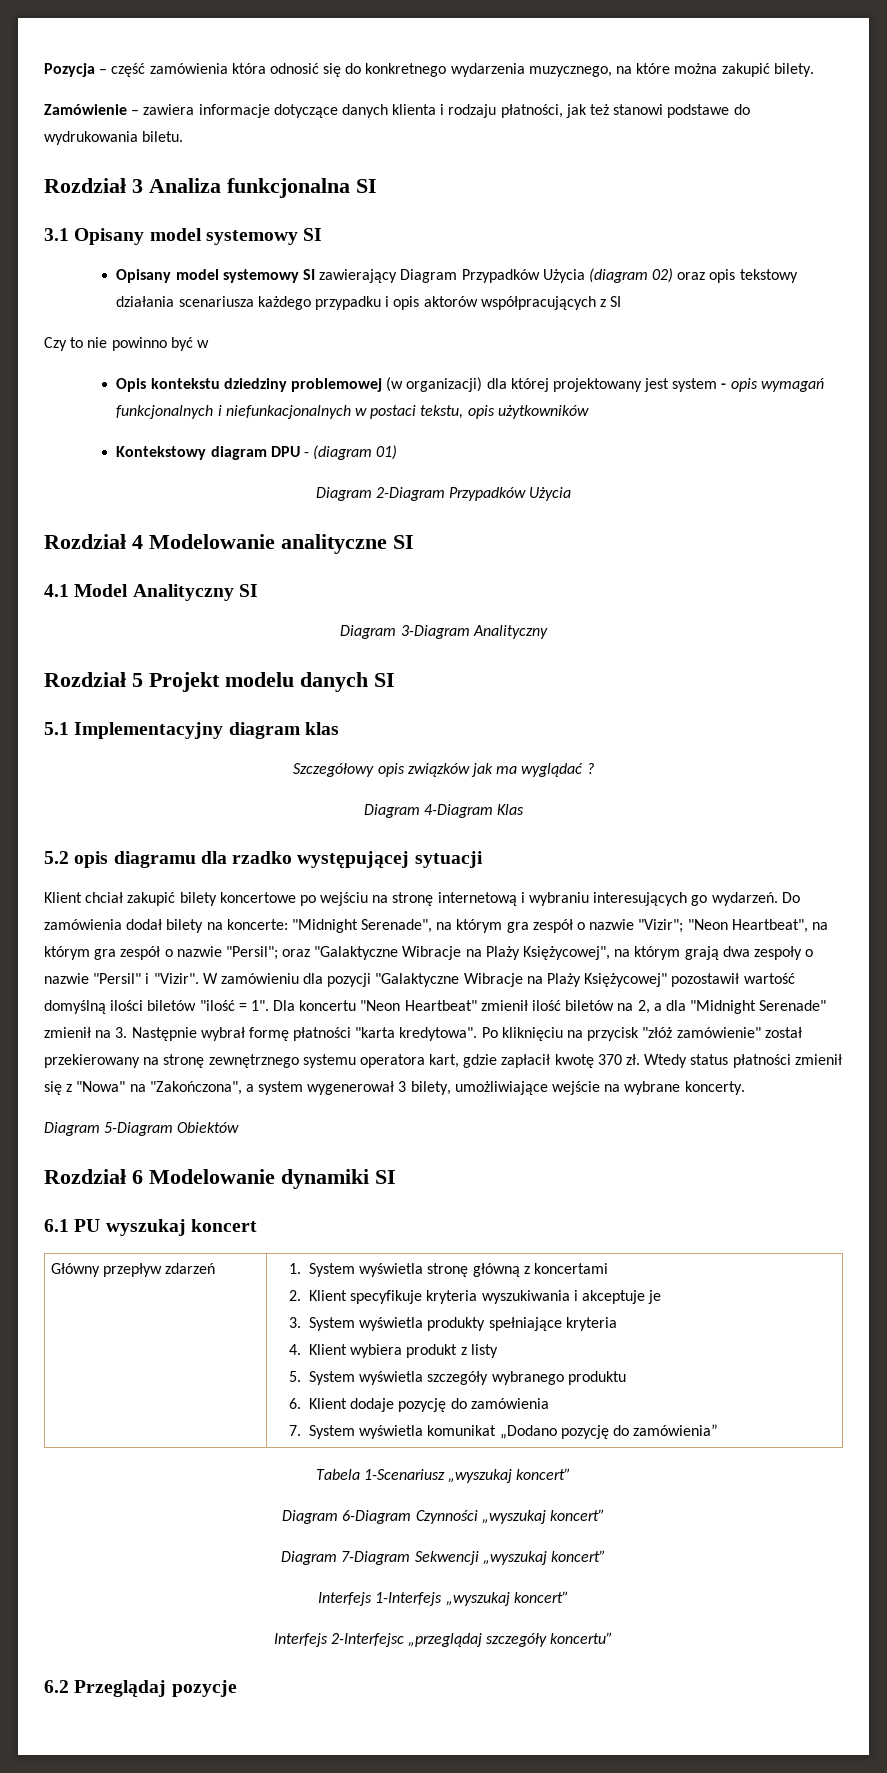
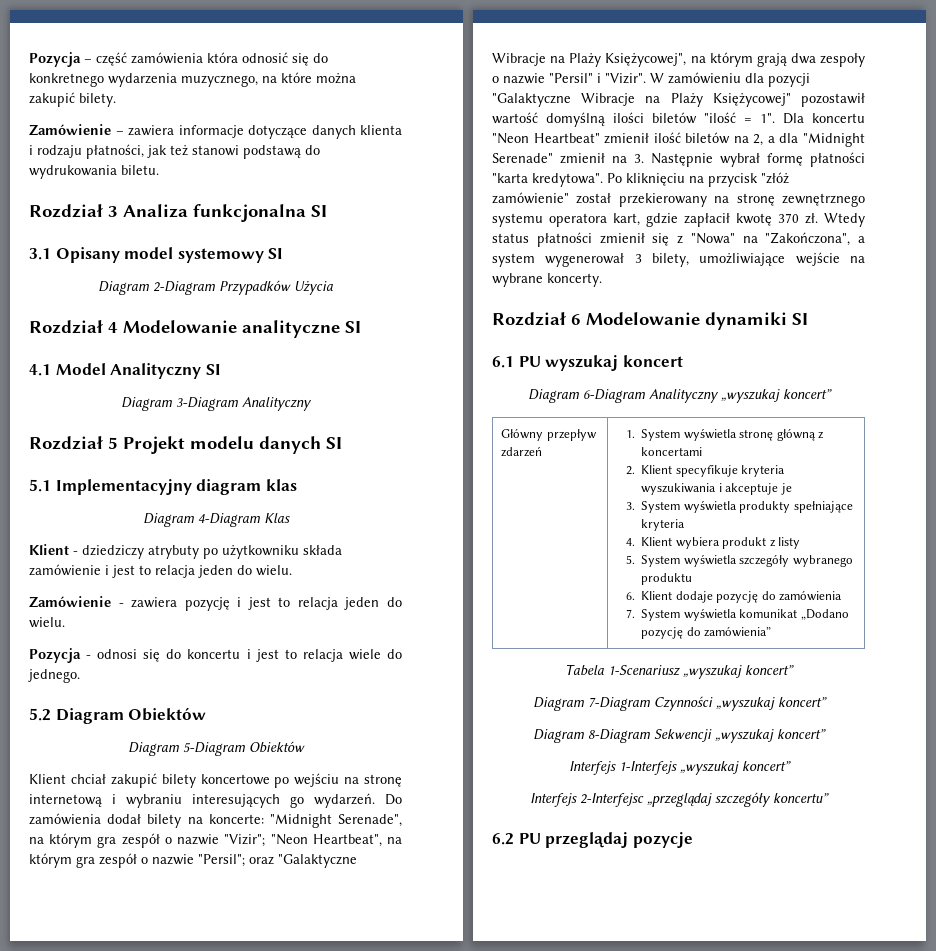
[667,104,730,118] podstawe -> [243,145,301,159] podstawą
[116,268,798,283] [116,296,622,310] [44,337,209,351] [116,377,824,392] [116,405,589,419] [116,445,398,460] // Opisany model systemowy SI zawierający Diagram Przypadków Użycia (diagram 02) oraz opis tekstowy działania scenariusza każdego przypadku i opis aktorów współpracujących z SI // Czy to nie powinno być w // Opis kontekstu dziedziny problemowej (w organizacji) dla której projektowany jest system - opis wymagań funkcjonalnych i niefunkacjonalnych w postaci tekstu, opis użytkowników // Kontekstowy diagram DPU - (diagram 01) -> (284, 253) none
[293,763,594,777] [363,804,525,818] [44,851,483,869] Szczegółowy opis związków jak ma wyglądać ? // Diagram 4-Diagram Klas // 5.2 opis diagramu dla rzadko występującej sytuacji -> [142,513,290,527] [29,544,342,559] [29,564,292,578] [29,596,402,611] [29,617,65,628] [29,648,402,663] [28,669,80,683] [29,707,207,724] [127,741,305,756] Diagram 4-Diagram Klas // Klient - dziedziczy atrybuty po użytkowniku składa zamówienie i jest to relacja jeden do wielu. // Zamówienie - zawiera pozycję i jest to relacja jeden do wielu. // Pozycja - odnosi się do koncertu i jest to relacja wiele do jednego. // 5.2 Diagram Obiektów // Diagram 5-Diagram Obiektów
[44,1122,240,1136] // Diagram 5-Diagram Obiektów -> (602, 280) none
(257, 1225) none -> [527,389,832,403] // Diagram 6-Diagram Analityczny „wyszukaj koncert”
[342,1510,412,1524] 6-Diagram -> [587,697,651,711] 7-Diagram
[341,1551,411,1565] 7-Diagram -> [588,729,651,743] 8-Diagram
[74,1680,167,1698] Przeglądaj -> [518,832,629,848] PU przeglądaj

